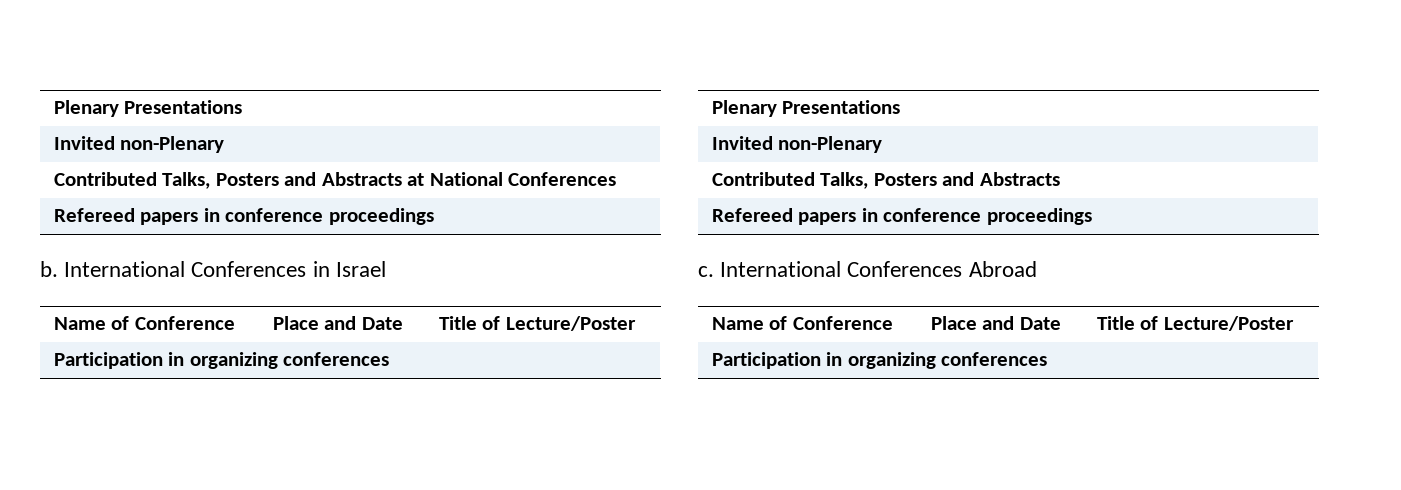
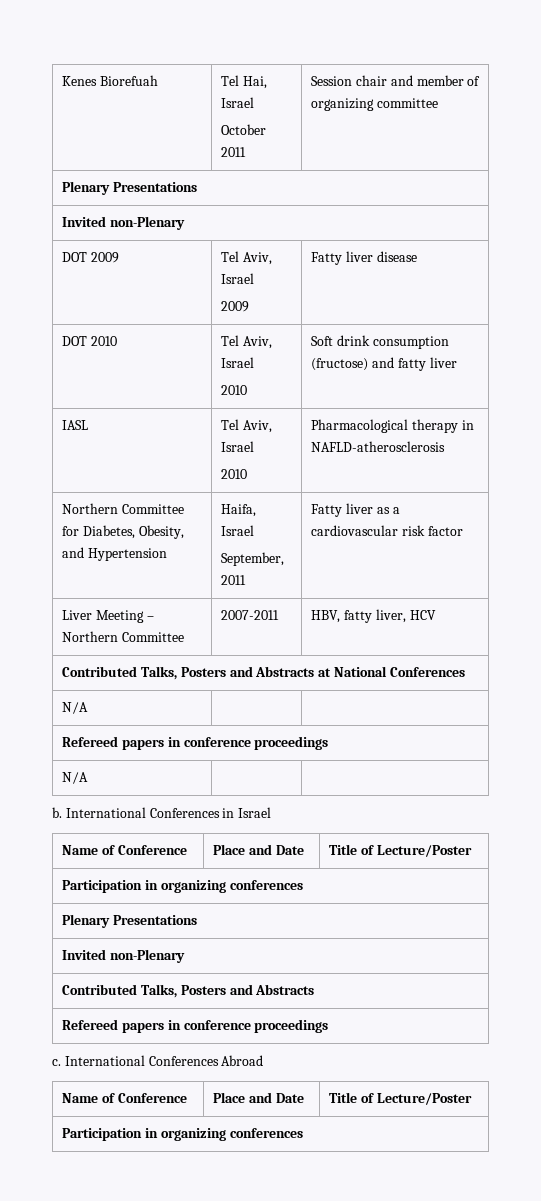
[53,100,243,117] [53,136,225,153] Plenary Presentations // Invited non-Plenary -> [62,75,159,86] [221,75,268,89] [221,97,255,108] [221,124,267,135] [221,147,247,157] [311,75,481,86] [311,98,439,111] [62,181,198,195] [62,216,186,230] [62,252,120,263] [221,251,273,265] [221,273,255,284] [221,301,250,312] [311,251,417,265] [62,336,118,346] [221,335,273,349] [221,357,255,368] [221,385,248,395] [311,335,449,349] [311,357,457,371] [62,420,89,430] [221,419,273,433] [221,441,255,452] [221,469,248,479] [311,419,474,433] [311,441,446,452] [62,503,185,514] [62,525,184,539] [62,547,168,561] [221,504,257,517] [221,525,255,536] [221,552,285,566] [221,575,247,585] [311,503,400,517] [311,525,463,536] [62,610,154,623] [62,631,185,642] [221,610,280,620] [311,609,436,623] Kenes Biorefuah | Tel Hai, Israel // October 2011 | Session chair and member of organizing committee // Plenary Presentations // Invited non-Plenary // DOT 2009 | Tel Aviv, Israel // 2009 | Fatty liver disease // DOT 2010 | Tel Aviv, Israel // 2010 | Soft drink consumption (fructose) and fatty liver // IASL | Tel Aviv, Israel // 2010 | Pharmacological therapy in NAFLD-atherosclerosis // Northern Committee for Diabetes, Obesity, and Hypertension | Haifa, Israel // September, 2011 | Fatty liver as a cardiovascular risk factor // Liver Meeting – Northern Committee | 2007-2011 | HBV, fatty liver, HCV
[53,208,434,225] // Refereed papers in conference proceedings -> [62,702,89,714] [62,736,329,750] [62,772,89,784] // N/A | | // Refereed papers in conference proceedings // N/A | |

